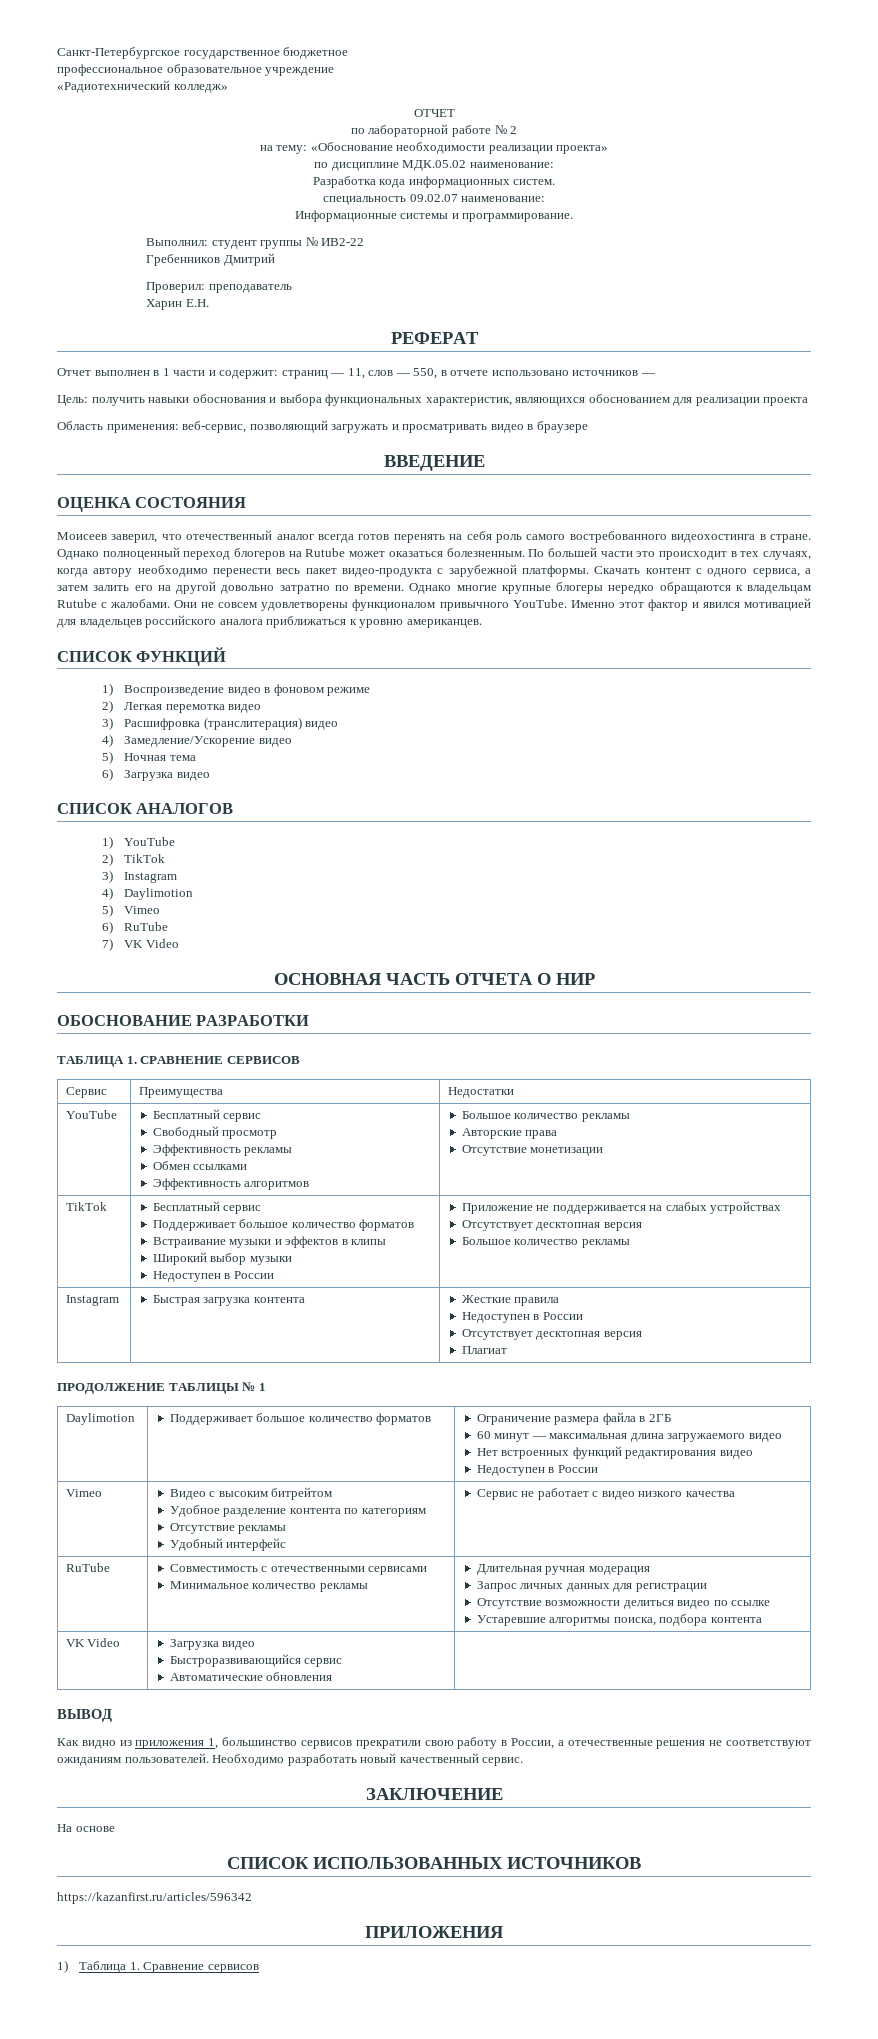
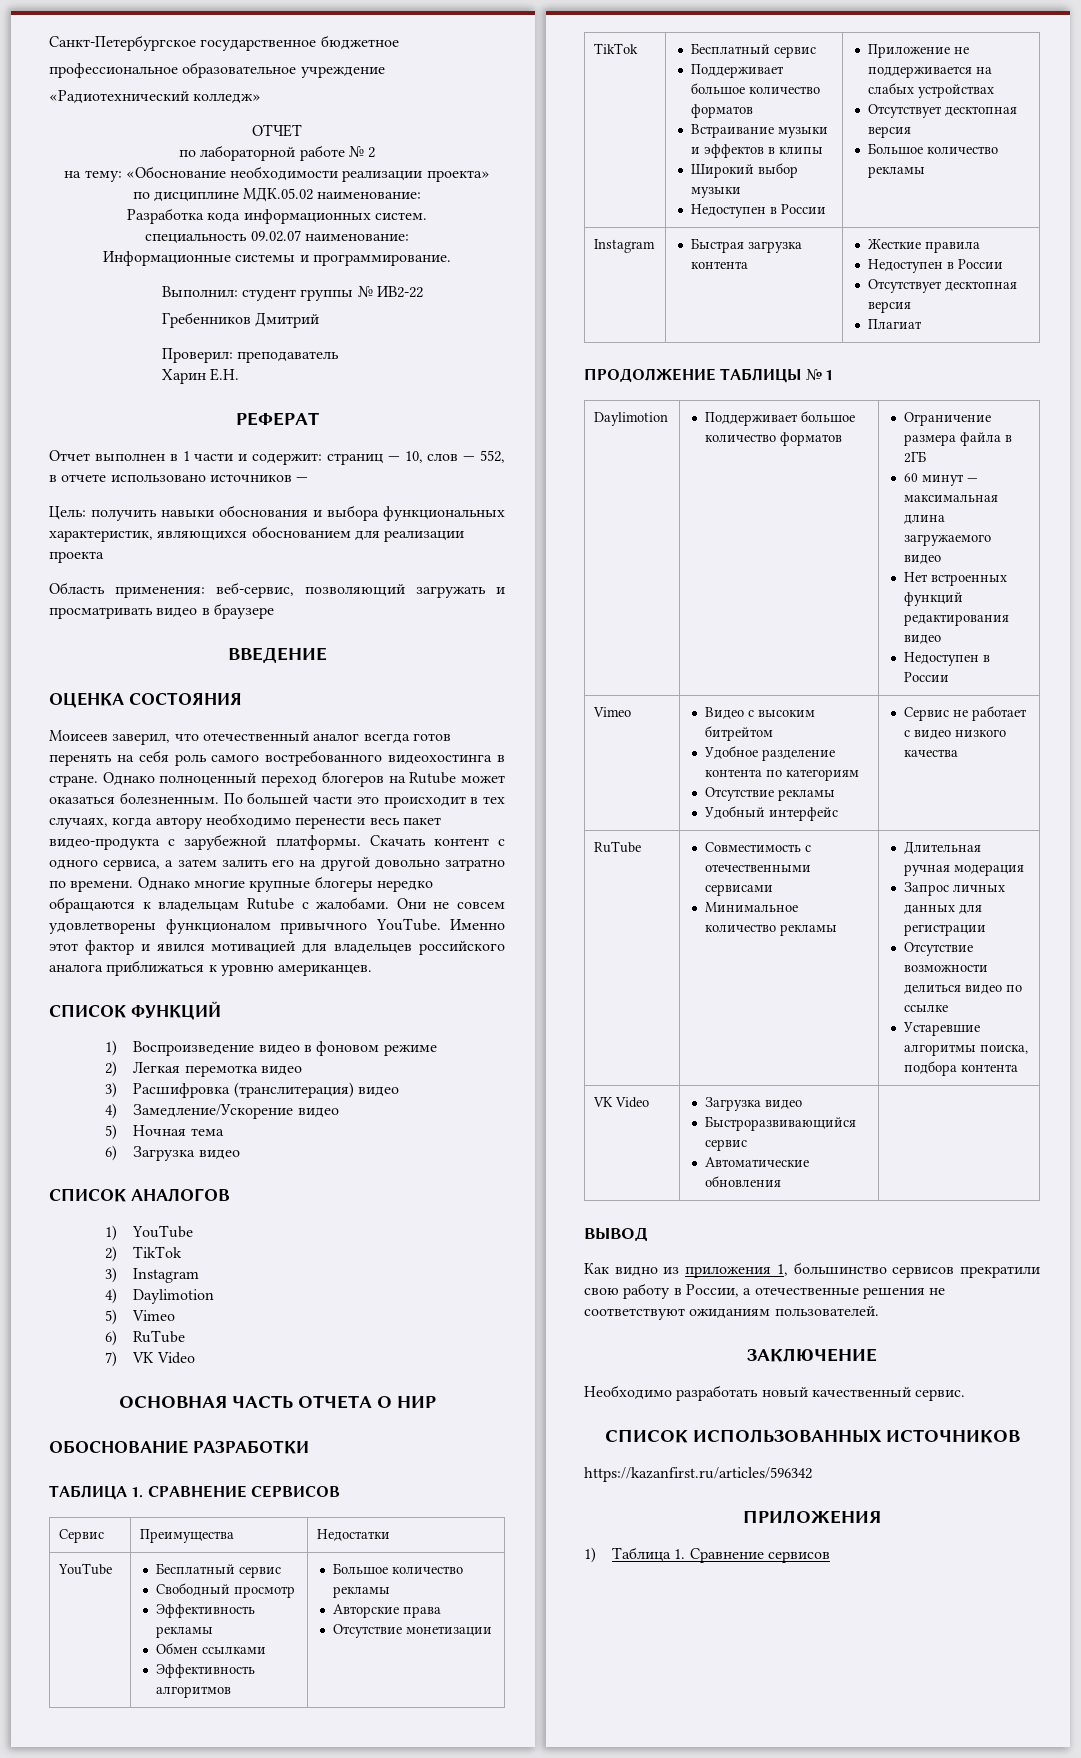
[347,368,365,379] 11, -> [404,451,423,463] 10,
[413,368,438,379] 550, -> [479,450,505,463] 552,
(209, 1758) none -> [747,1348,877,1362] // ЗАКЛЮЧЕНИЕ //
[365,1788,503,1800] [57,1824,115,1832] // ЗАКЛЮЧЕНИЕ // На основе -> (966, 1395) none

